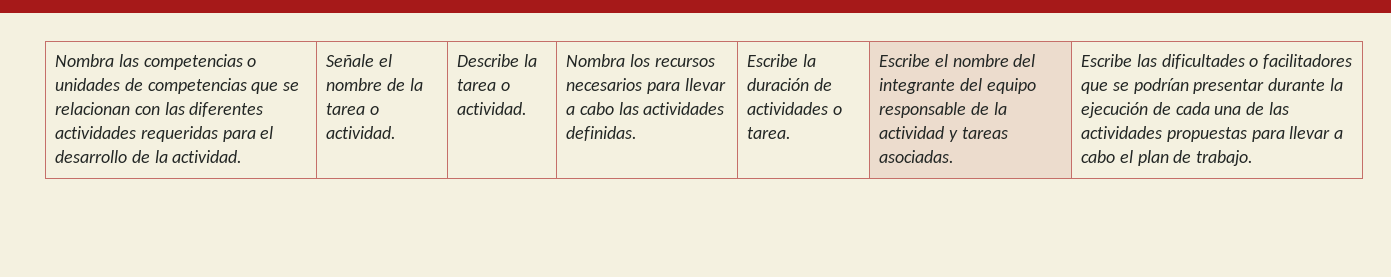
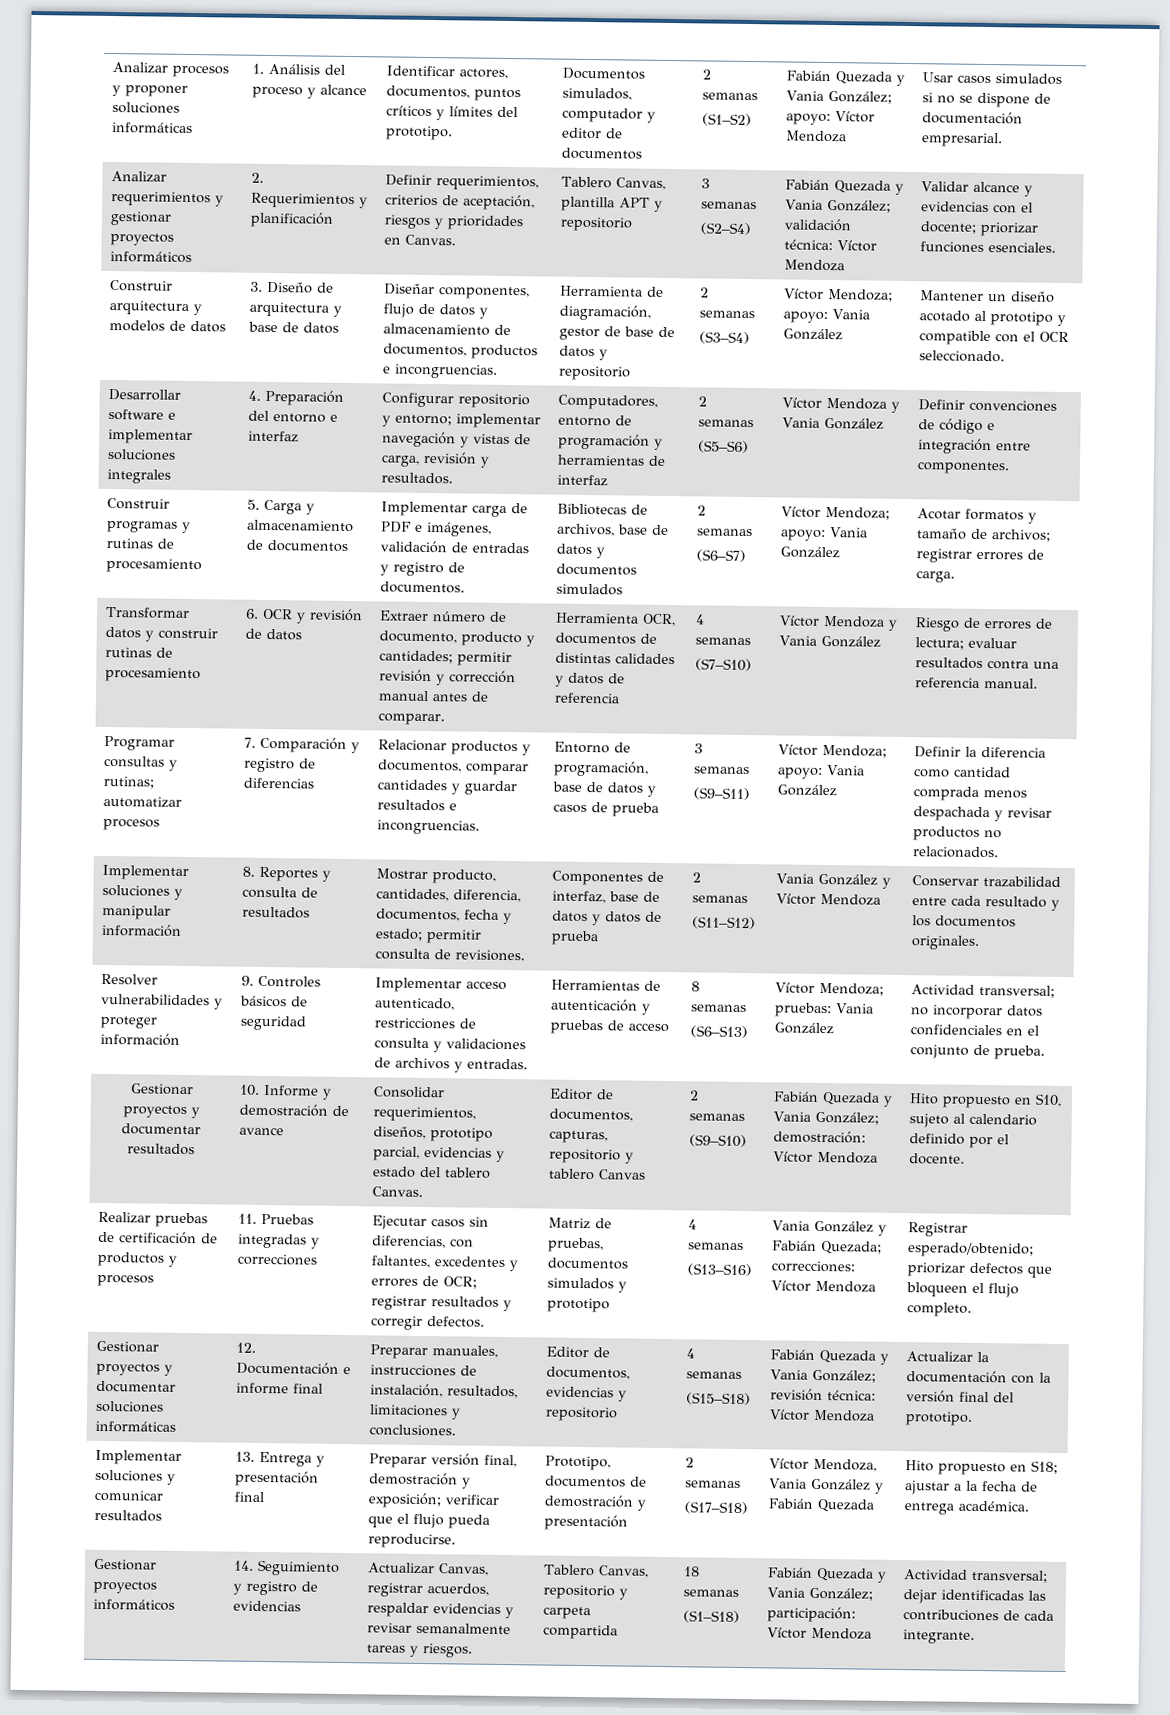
[54,54,257,70] [54,78,300,94] [54,102,264,117] [54,126,274,142] [54,150,243,163] [325,54,392,67] [325,78,423,91] [325,103,379,115] [325,126,396,139] [456,54,537,67] [456,79,510,91] [456,102,527,115] [565,54,715,67] [565,78,726,94] [565,102,725,115] [565,126,637,141] [746,54,816,67] [746,78,832,91] [746,102,842,115] [746,127,791,139] [878,54,1036,67] [878,78,1036,94] [878,102,1007,118] [878,126,1008,142] [878,150,954,163] [1080,54,1353,69] [1080,78,1344,94] [1080,102,1290,118] [1080,126,1344,142] [1080,150,1254,166] Nombra las competencias o unidades de competencias que se relacionan con las diferentes actividades requeridas para el desarrollo de la actividad. | Señale el nombre de la tarea o actividad. | Describe la tarea o actividad. | Nombra los recursos necesarios para llevar a cabo las actividades definidas. | Escribe la duración de actividades o tarea. | Escribe el nombre del integrante del equipo responsable de la actividad y tareas asociadas. | Escribe las dificultades o facilitadores que se podrían presentar durante la ejecución de cada una de las actividades propuestas para llevar a cabo el plan de trabajo. -> [112,62,230,78] [112,85,189,97] [112,102,181,114] [112,122,194,135] [252,63,346,75] [252,84,368,99] [386,65,509,79] [386,85,522,102] [386,105,519,121] [386,125,454,141] [562,67,646,80] [562,87,633,101] [562,107,657,123] [562,127,624,140] [561,147,643,160] [702,69,712,80] [702,92,759,101] [702,113,753,127] [786,70,906,86] [786,90,893,104] [786,111,876,126] [786,130,848,143] [922,72,1063,85] [922,92,1052,108] [922,111,1024,125] [921,132,1004,148] [111,170,168,183] [111,190,225,207] [110,210,173,226] [110,232,175,246] [110,250,193,264] [251,172,265,183] [251,192,369,209] [250,211,335,228] [385,174,540,191] [385,194,536,211] [384,214,525,231] [384,234,457,246] [561,176,667,190] [561,196,664,212] [560,216,634,232] [701,178,711,189] [701,201,758,210] [700,222,752,236] [785,179,905,195] [785,199,892,213] [784,218,853,232] [784,239,878,252] [784,259,846,272] [921,181,1034,197] [921,201,1034,214] [920,221,1040,237] [920,241,1057,253] [110,279,174,292] [109,299,203,316] [109,319,227,333] [250,281,335,294] [249,301,343,317] [248,321,340,334] [384,283,531,300] [383,303,489,319] [383,323,512,336] [383,343,539,360] [383,363,499,379] [560,285,665,297] [559,304,652,321] [559,326,676,341] [559,345,609,361] [559,365,632,381] [700,287,710,298] [699,310,756,319] [699,331,751,345] [784,288,894,302] [783,309,871,324] [783,328,844,341] [920,290,1056,303] [919,310,1067,327] [919,330,1070,346] [919,350,1006,363] [108,388,182,401] [108,408,177,421] [108,428,194,445] [107,448,177,461] [107,468,172,484] [248,389,345,406] [248,410,339,423] [248,430,300,443] [382,392,531,409] [382,413,542,429] [382,431,532,448] [381,451,491,468] [381,472,454,485] [558,394,659,410] [558,415,633,427] [558,433,664,450] [557,454,667,466] [557,474,609,487] [698,396,708,407] [698,419,755,428] [698,440,750,454] [782,397,901,413] [782,417,885,430] [918,399,1058,412] [918,418,996,434] [918,438,1032,455] [917,461,1010,475] [107,497,171,510] [107,520,192,534] [106,537,175,549] [106,557,203,574] [247,499,316,515] [247,519,355,533] [246,539,349,553] [381,501,529,517] [381,521,493,537] [380,540,530,554] [380,561,466,577] [380,581,466,594] [557,503,649,516] [557,523,670,537] [556,543,606,559] [556,563,638,576] [556,583,624,596] [697,505,707,516] [697,528,754,537] [696,549,747,563] [781,506,891,520] [780,527,869,542] [780,546,841,559] [917,508,1038,524] [917,528,1052,542] [916,548,1045,563] [916,570,956,583] [105,606,191,620] [105,626,219,642] [105,646,174,658] [105,666,202,683] [245,608,364,624] [245,628,303,641] [379,610,508,623] [379,630,536,647] [379,650,513,667] [379,669,517,686] [378,690,490,702] [378,712,446,726] [555,612,677,627] [555,632,658,645] [555,652,676,665] [555,672,626,687] [554,692,621,704] [695,614,706,625] [695,637,752,646] [695,658,753,672] [779,615,899,631] [779,635,882,648] [915,617,1054,632] [915,637,1018,650] [915,657,1060,670] [915,677,1039,689] [104,735,176,751] [104,755,179,771] [103,775,155,789] [103,795,183,808] [103,817,161,831] [244,736,361,754] [244,757,317,773] [243,777,315,789] [378,739,532,756] [378,759,530,776] [377,779,518,796] [377,799,458,812] [377,819,481,835] [554,741,632,754] [554,760,650,777] [552,781,657,797] [553,802,660,817] [694,743,704,754] [694,766,751,775] [693,787,751,801] [778,744,888,758] [778,765,866,779] [777,784,838,797] [914,746,1047,758] [914,766,1012,778] [913,786,1028,801] [913,806,1053,822] [913,826,1003,841] [913,846,1000,859] [102,864,190,881] [102,884,184,900] [102,904,172,920] [101,923,183,937] [242,866,332,882] [242,886,319,899] [242,906,311,919] [376,868,497,884] [376,888,522,903] [376,908,513,925] [375,928,483,944] [375,948,526,962] [552,870,665,886] [552,890,661,904] [552,910,663,926] [551,930,600,946] [692,872,702,883] [692,895,749,904] [692,916,757,930] [776,873,892,889] [776,893,882,906] [912,875,1062,888] [912,895,1061,911] [912,915,1017,928] [911,935,981,950] [101,973,159,986] [101,993,224,1010] [100,1015,158,1029] [100,1032,181,1046] [241,975,322,988] [240,995,309,1008] [240,1015,307,1031] [375,977,508,993] [375,997,456,1011] [374,1017,477,1030] [374,1037,527,1053] [374,1057,529,1073] [551,979,662,991] [551,998,652,1015] [550,1019,670,1035] [691,981,701,992] [691,1004,748,1013] [690,1025,749,1039] [775,982,885,996] [775,1002,875,1018] [774,1022,835,1035] [911,984,1056,998] [911,1004,1044,1020] [910,1024,1040,1037] [910,1044,1046,1060] [129,1083,194,1096] [122,1105,200,1119] [121,1123,201,1136] [127,1143,195,1156] [239,1084,333,1100] [239,1103,350,1117] [239,1126,285,1136] [373,1086,446,1099] [373,1106,477,1122] [373,1126,494,1142] [373,1146,506,1163] [372,1166,492,1179] [372,1186,424,1198] [549,1088,615,1101] [549,1108,634,1122] [549,1130,609,1144] [549,1148,635,1164] [548,1168,647,1181] [689,1090,700,1101] [689,1113,746,1122] [689,1134,748,1148] [773,1091,894,1107] [773,1111,880,1125] [773,1130,867,1144] [773,1151,879,1164] [909,1093,1063,1109] [909,1113,1038,1128] [909,1133,1010,1149] [909,1153,966,1165] [98,1211,209,1228] [98,1231,219,1245] [97,1251,178,1267] [97,1273,155,1287] [238,1213,315,1225] [238,1233,321,1249] [237,1253,318,1266] [372,1215,490,1231] [372,1235,475,1249] [371,1255,519,1272] [371,1275,478,1289] [371,1295,513,1312] [371,1315,486,1331] [548,1217,613,1230] [548,1237,605,1253] [547,1257,629,1270] [547,1277,628,1293] [547,1297,611,1313] [688,1219,698,1230] [688,1242,745,1251] [687,1263,753,1277] [772,1220,888,1236] [772,1240,883,1255] [771,1260,856,1273] [771,1280,877,1293] [908,1222,969,1237] [908,1242,1035,1258] [907,1262,1053,1278] [906,1282,1020,1298] [907,1302,973,1317] [96,1340,160,1353] [96,1362,174,1376] [96,1380,177,1393] [95,1400,165,1413] [95,1420,177,1433] [236,1342,257,1353] [236,1361,352,1375] [236,1382,324,1395] [370,1344,499,1360] [370,1364,478,1377] [370,1383,519,1399] [369,1404,462,1420] [369,1424,457,1437] [546,1346,611,1359] [546,1366,631,1380] [546,1386,628,1402] [545,1406,619,1422] [686,1348,696,1359] [686,1371,743,1380] [686,1392,752,1406] [770,1349,890,1365] [770,1369,877,1383] [770,1388,877,1402] [769,1409,876,1422] [906,1351,990,1363] [906,1370,1052,1384] [906,1390,1015,1403] [905,1411,974,1426] [95,1449,183,1465] [95,1469,177,1485] [94,1489,165,1502] [94,1509,163,1522] [235,1451,326,1467] [235,1470,320,1487] [234,1491,266,1503] [369,1453,518,1469] [369,1472,472,1489] [368,1492,500,1509] [368,1513,491,1529] [368,1533,457,1549] [545,1455,612,1471] [545,1475,648,1488] [544,1494,647,1511] [544,1514,629,1531] [685,1457,695,1468] [685,1480,742,1489] [684,1501,749,1515] [769,1458,878,1472] [769,1478,885,1494] [768,1498,875,1513] [905,1460,1059,1476] [905,1480,1039,1495] [904,1500,1030,1515] [94,1558,158,1571] [93,1580,158,1594] [93,1598,176,1611] [234,1559,341,1576] [233,1580,319,1596] [233,1600,302,1612] [367,1562,490,1576] [367,1582,490,1598] [367,1602,515,1619] [367,1622,512,1635] [366,1643,474,1658] [543,1564,650,1578] [543,1584,629,1600] [543,1606,592,1620] [543,1624,619,1640] [683,1566,701,1577] [683,1589,740,1598] [683,1610,741,1624] [767,1567,888,1583] [767,1587,874,1601] [767,1606,857,1623] [767,1627,873,1640] [903,1569,1049,1583] [903,1589,1047,1604] [903,1609,1055,1622] [903,1629,976,1644] Analizar procesos y proponer soluciones informáticas | 1. Análisis del proceso y alcance | Identificar actores, documentos, puntos críticos y límites del prototipo. | Documentos simulados, computador y editor de documentos | 2 semanas // (S1–S2) | Fabián Quezada y Vania González; apoyo: Víctor Mendoza | Usar casos simulados si no se dispone de documentación empresarial. // Analizar requerimientos y gestionar proyectos informáticos | 2. Requerimientos y planificación | Definir requerimientos, criterios de aceptación, riesgos y prioridades en Canvas. | Tablero Canvas, plantilla APT y repositorio | 3 semanas // (S2–S4) | Fabián Quezada y Vania González; validación técnica: Víctor Mendoza | Validar alcance y evidencias con el docente; priorizar funciones esenciales. // Construir arquitectura y modelos de datos | 3. Diseño de arquitectura y base de datos | Diseñar componentes, flujo de datos y almacenamiento de documentos, productos e incongruencias. | Herramienta de diagramación, gestor de base de datos y repositorio | 2 semanas // (S3–S4) | Víctor Mendoza; apoyo: Vania González | Mantener un diseño acotado al prototipo y compatible con el OCR seleccionado. // Desarrollar software e implementar soluciones integrales | 4. Preparación del entorno e interfaz | Configurar repositorio y entorno; implementar navegación y vistas de carga, revisión y resultados. | Computadores, entorno de programación y herramientas de interfaz | 2 semanas // (S5–S6) | Víctor Mendoza y Vania González | Definir convenciones de código e integración entre componentes. // Construir programas y rutinas de procesamiento | 5. Carga y almacenamiento de documentos | Implementar carga de PDF e imágenes, validación de entradas y registro de documentos. | Bibliotecas de archivos, base de datos y documentos simulados | 2 semanas // (S6–S7) | Víctor Mendoza; apoyo: Vania González | Acotar formatos y tamaño de archivos; registrar errores de carga. // Transformar datos y construir rutinas de procesamiento | 6. OCR y revisión de datos | Extraer número de documento, producto y cantidades; permitir revisión y corrección manual antes de comparar. | Herramienta OCR, documentos de distintas calidades y datos de referencia | 4 semanas // (S7–S10) | Víctor Mendoza y Vania González | Riesgo de errores de lectura; evaluar resultados contra una referencia manual. // Programar consultas y rutinas; automatizar procesos | 7. Comparación y registro de diferencias | Relacionar productos y documentos, comparar cantidades y guardar resultados e incongruencias. | Entorno de programación, base de datos y casos de prueba | 3 semanas // (S9–S11) | Víctor Mendoza; apoyo: Vania González | Definir la diferencia como cantidad comprada menos despachada y revisar productos no relacionados. // Implementar soluciones y manipular información | 8. Reportes y consulta de resultados | Mostrar producto, cantidades, diferencia, documentos, fecha y estado; permitir consulta de revisiones. | Componentes de interfaz, base de datos y datos de prueba | 2 semanas // (S11–S12) | Vania González y Víctor Mendoza | Conservar trazabilidad entre cada resultado y los documentos originales. // Resolver vulnerabilidades y proteger información | 9. Controles básicos de seguridad | Implementar acceso autenticado, restricciones de consulta y validaciones de archivos y entradas. | Herramientas de autenticación y pruebas de acceso | 8 semanas // (S6–S13) | Víctor Mendoza; pruebas: Vania González | Actividad transversal; no incorporar datos confidenciales en el conjunto de prueba. // Gestionar proyectos y documentar resultados | 10. Informe y demostración de avance | Consolidar requerimientos, diseños, prototipo parcial, evidencias y estado del tablero Canvas. | Editor de documentos, capturas, repositorio y tablero Canvas | 2 semanas // (S9–S10) | Fabián Quezada y Vania González; demostración: Víctor Mendoza | Hito propuesto en S10, sujeto al calendario definido por el docente. // Realizar pruebas de certificación de productos y procesos | 11. Pruebas integradas y correcciones | Ejecutar casos sin diferencias, con faltantes, excedentes y errores de OCR; registrar resultados y corregir defectos. | Matriz de pruebas, documentos simulados y prototipo | 4 semanas // (S13–S16) | Vania González y Fabián Quezada; correcciones: Víctor Mendoza | Registrar esperado/obtenido; priorizar defectos que bloqueen el flujo completo. // Gestionar proyectos y documentar soluciones informáticas | 12. Documentación e informe final | Preparar manuales, instrucciones de instalación, resultados, limitaciones y conclusiones. | Editor de documentos, evidencias y repositorio | 4 semanas // (S15–S18) | Fabián Quezada y Vania González; revisión técnica: Víctor Mendoza | Actualizar la documentación con la versión final del prototipo. // Implementar soluciones y comunicar resultados | 13. Entrega y presentación final | Preparar versión final, demostración y exposición; verificar que el flujo pueda reproducirse. | Prototipo, documentos de demostración y presentación | 2 semanas // (S17–S18) | Víctor Mendoza, Vania González y Fabián Quezada | Hito propuesto en S18; ajustar a la fecha de entrega académica. // Gestionar proyectos informáticos | 14. Seguimiento y registro de evidencias | Actualizar Canvas, registrar acuerdos, respaldar evidencias y revisar semanalmente tareas y riesgos. | Tablero Canvas, repositorio y carpeta compartida | 18 semanas // (S1–S18) | Fabián Quezada y Vania González; participación: Víctor Mendoza | Actividad transversal; dejar identificadas las contribuciones de cada integrante.

